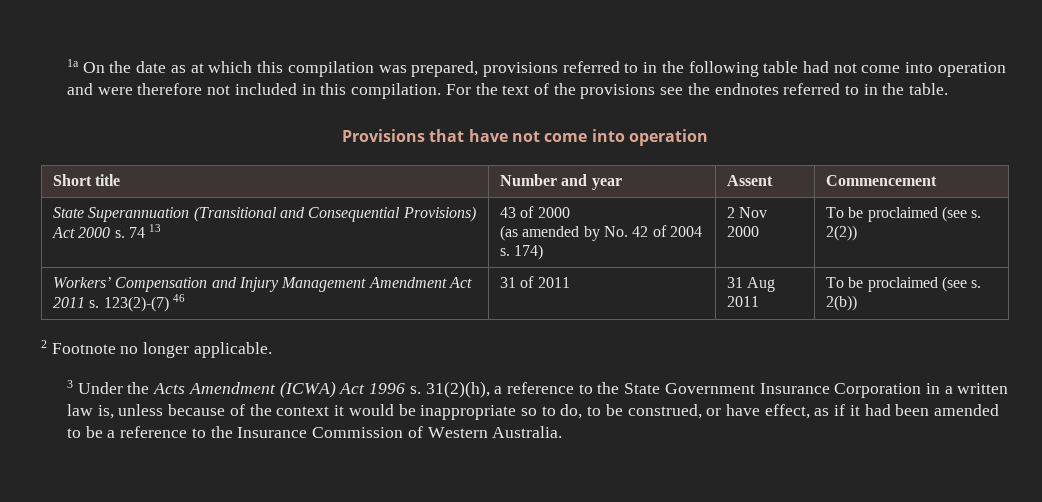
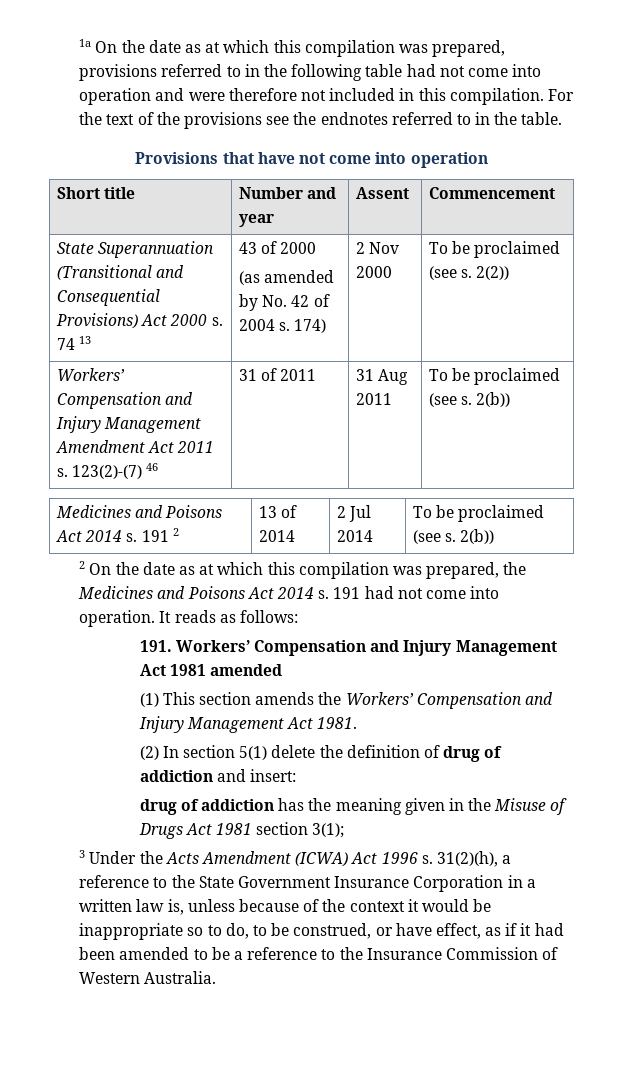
[41,340,272,358] // 2 Footnote no longer applicable. -> [56,505,223,518] [56,528,179,542] [259,505,298,518] [259,530,296,542] [337,505,372,522] [337,530,374,542] [413,505,545,522] [413,529,495,544] [79,561,527,579] [78,586,500,599] [79,610,298,627] [139,640,557,656] [139,664,282,676] [139,692,553,709] [138,716,358,733] [139,745,503,762] [139,769,296,782] [139,798,568,815] [138,822,345,839] // Medicines and Poisons Act 2014 s. 191 2 | 13 of 2014 | 2 Jul 2014 | To be proclaimed (see s. 2(b)) // 2 On the date as at which this compilation was prepared, the Medicines and Poisons Act 2014 s. 191 had not come into operation. It reads as follows: // 191. Workers’ Compensation and Injury Management Act 1981 amended // (1) This section amends the Workers’ Compensation and Injury Management Act 1981. // (2) In section 5(1) delete the definition of drug of addiction and insert: // drug of addiction has the meaning given in the Misuse of Drugs Act 1981 section 3(1);

